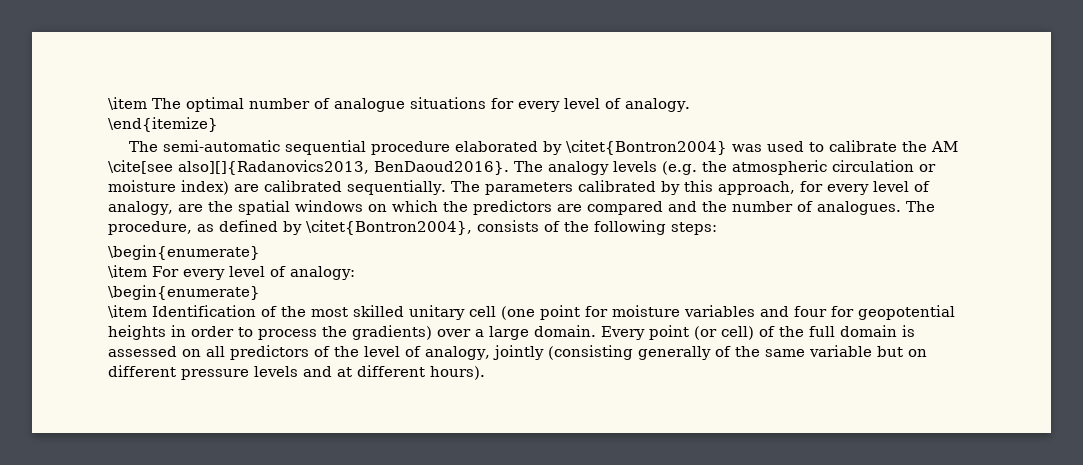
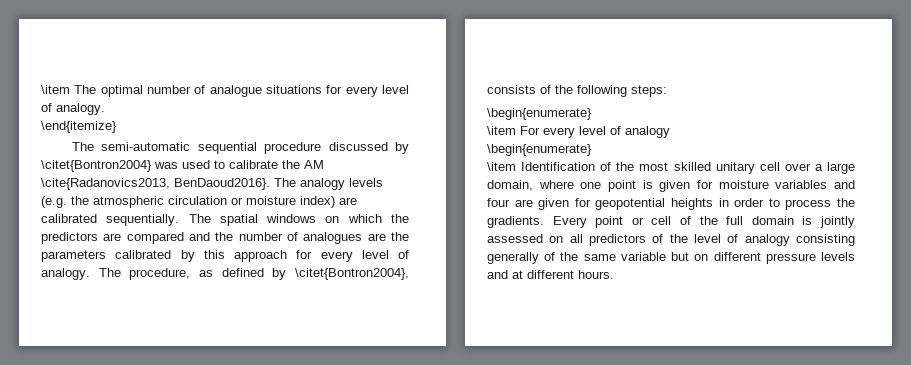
[455,141,539,152] elaborated -> [328,142,388,151] discussed
[108,160,369,175] \cite[see also][]{Radanovics2013, -> [41,178,170,190] \cite{Radanovics2013,
[484,180,930,195] [108,201,233,215] parameters calibrated by this approach, for every level of analogy, are the -> (211, 218) none
[816,201,901,215] analogues. -> [303,232,409,244] [41,250,409,262] [41,268,90,280] analogues are the parameters calibrated by this approach for every level of analogy.
[290,266,355,280] analogy: -> [625,126,670,138] analogy
[501,305,580,320] (one point -> [784,162,855,174] [487,180,691,192] over a large domain, where one point is given
(827, 311) none -> [514,198,570,210] are given
[352,325,754,340] gradients) over a large domain. Every point (or cell) -> [487,216,672,228] gradients. Every point or cell
(915, 331) none -> [820,216,855,228] jointly
[425,345,633,360] analogy, jointly (consisting -> [744,234,855,246] analogy consisting
[430,366,485,380] hours). -> [578,270,614,279] hours.

